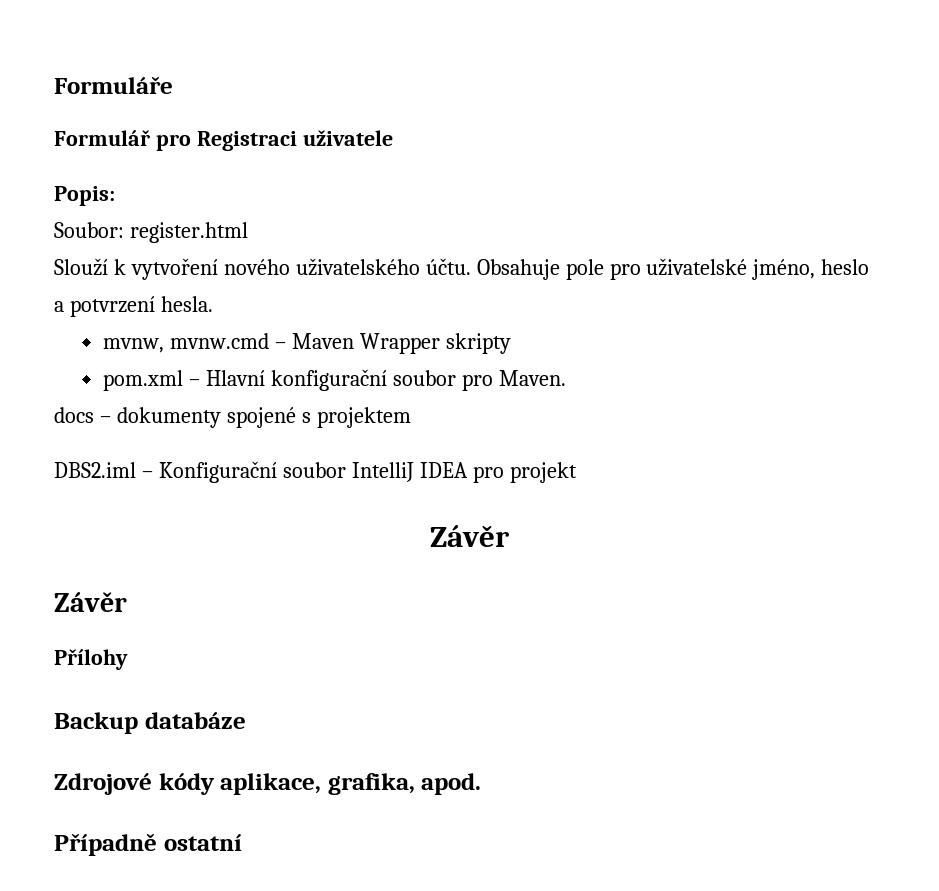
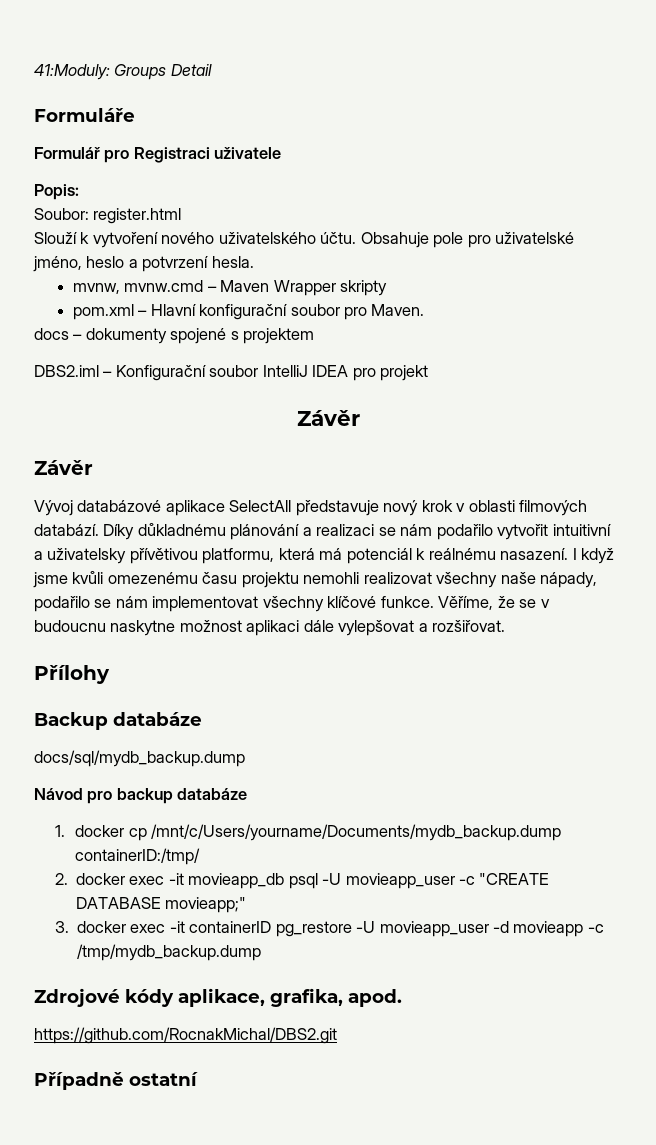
(54, 85) none -> [34,64,212,80] 41:Moduly: Groups Detail //
[54,649,128,670] [54,712,246,734] Přílohy // Backup databáze -> [34,500,588,516] [34,523,611,540] [34,548,615,564] [33,571,598,588] [34,596,550,612] [34,620,506,636] [34,665,110,684] [34,712,202,730] [34,750,245,767] [34,788,248,804] [54,824,562,841] [75,848,201,865] [54,873,550,889] [75,897,247,913] [54,921,604,937] [76,944,261,961] Vývoj databázové aplikace SelectAll představuje nový krok v oblasti filmových databází. Díky důkladnému plánování a realizaci se nám podařilo vytvořit intuitivní a uživatelsky přívětivou platformu, která má potenciál k reálnému nasazení. I když jsme kvůli omezenému času projektu nemohli realizovat všechny naše nápady, podařilo se nám implementovat všechny klíčové funkce. Věříme, že se v budoucnu naskytne možnost aplikaci dále vylepšovat a rozšiřovat. // Přílohy // Backup databáze // docs/sql/mydb_backup.dump // Návod pro backup databáze // 1. docker cp /mnt/c/Users/yourname/Documents/mydb_backup.dump containerID:/tmp/ // 2. docker exec -it movieapp_db psql -U movieapp_user -c "CREATE DATABASE movieapp;" // 3. docker exec -it containerID pg_restore -U movieapp_user -d movieapp -c /tmp/mydb_backup.dump
(482, 784) none -> [34,1027,337,1044] // https://github.com/RocnakMichal/DBS2.git

